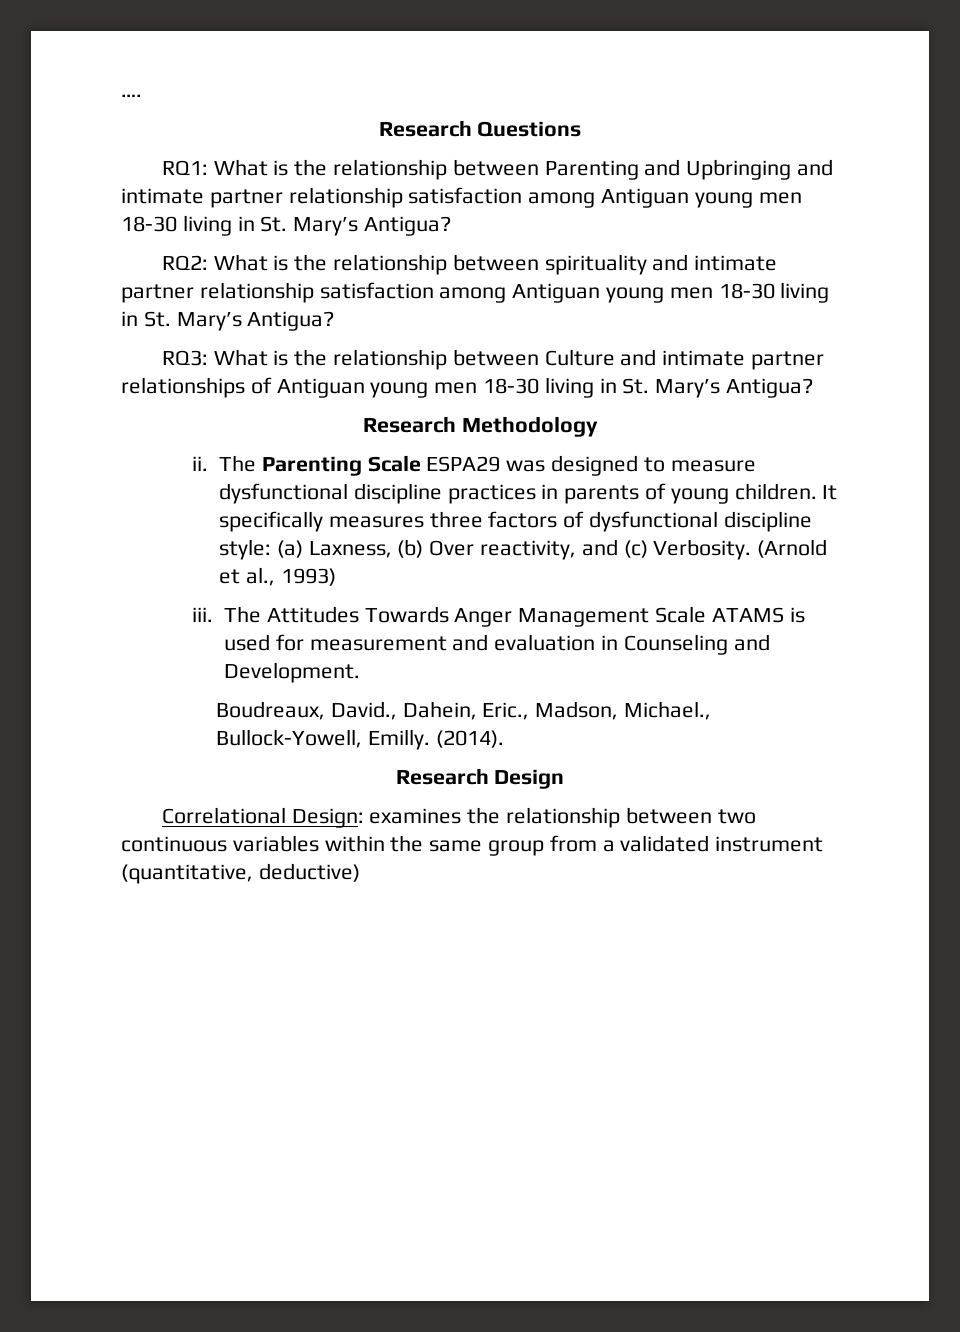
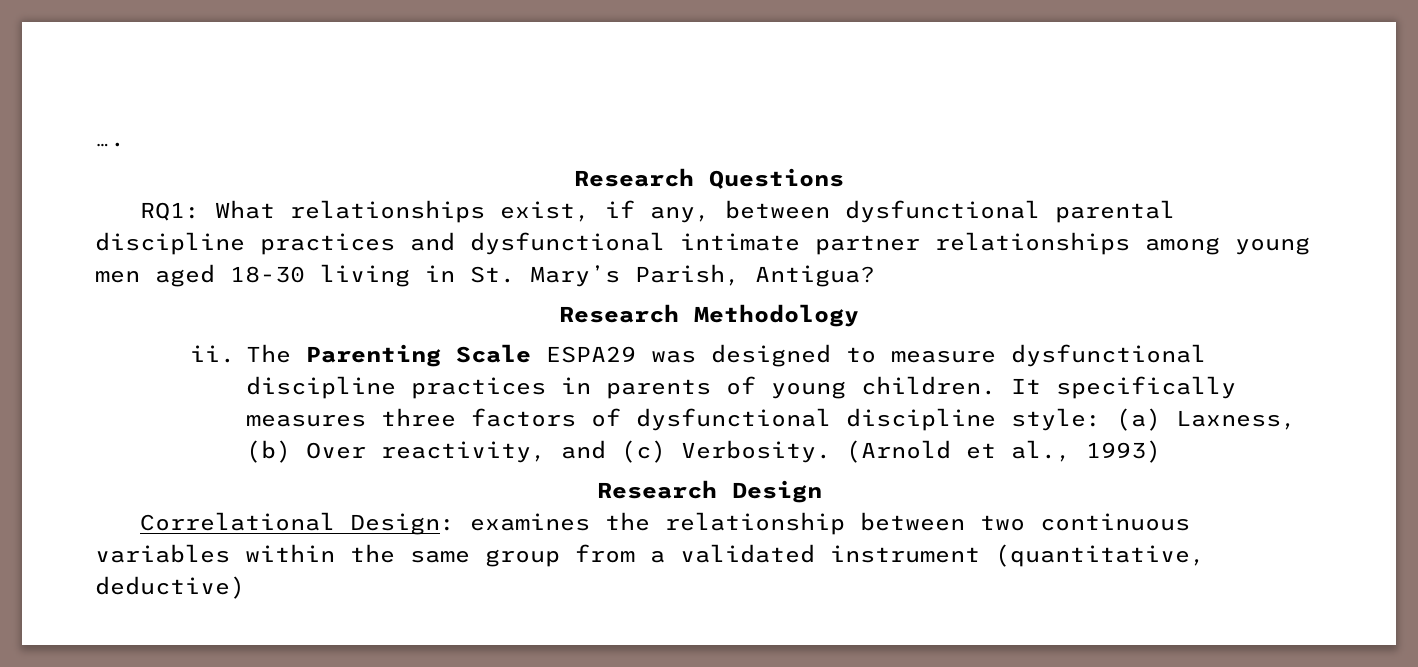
[273,159,833,180] [121,187,802,208] [121,215,452,236] [161,254,778,275] [121,282,830,303] [121,311,335,331] [161,349,824,370] [121,377,721,398] is the relationship between Parenting and Upbringing and intimate partner relationship satisfaction among Antiguan young men 18-30 living in St. Mary’s Antigua? // RQ2: What is the relationship between spirituality and intimate partner relationship satisfaction among Antiguan young men 18-30 living in St. Mary’s Antigua? // RQ3: What is the relationship between Culture and intimate partner relationships of Antiguan young men 18-30 living in St. Mary’s -> [290,200,1176,223] [95,232,1310,255] [95,264,740,287] relationships exist, if any, between dysfunctional parental discipline practices and dysfunctional intimate partner relationships among young men aged 18-30 living in St. Mary’s Parish,
[192,606,805,627] [224,634,770,655] [224,662,361,683] [216,701,712,720] [216,729,504,750] // iii. The Attitudes Towards Anger Management Scale ATAMS is used for measurement and evaluation in Counseling and Development. // Boudreaux, David., Dahein, Eric., Madson, Michael., Bullock-Yowell, Emilly. (2014). -> (1161, 451) none

